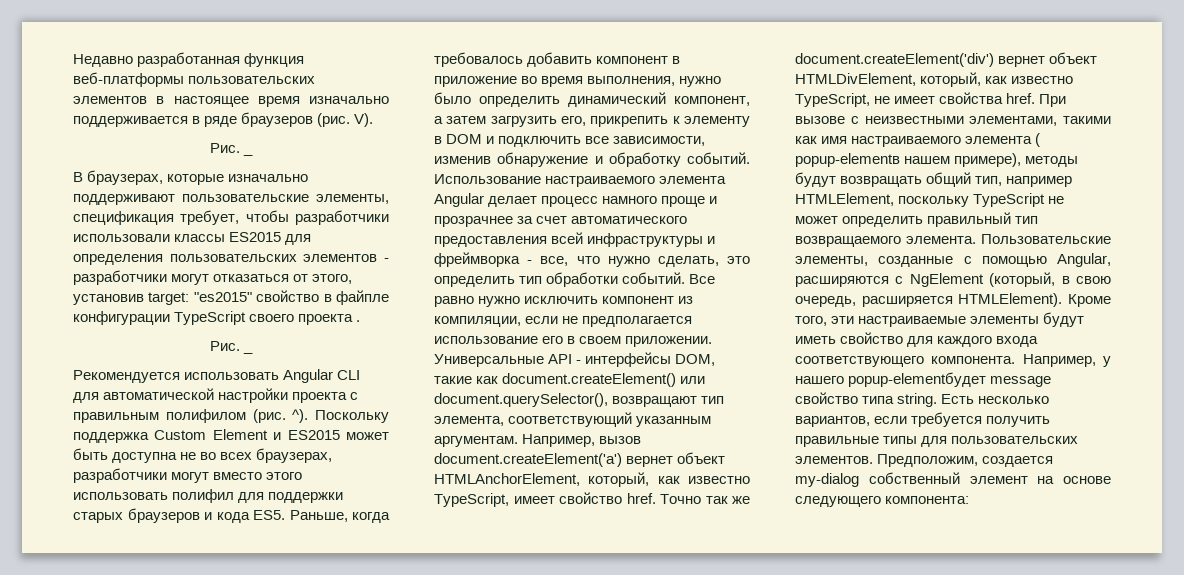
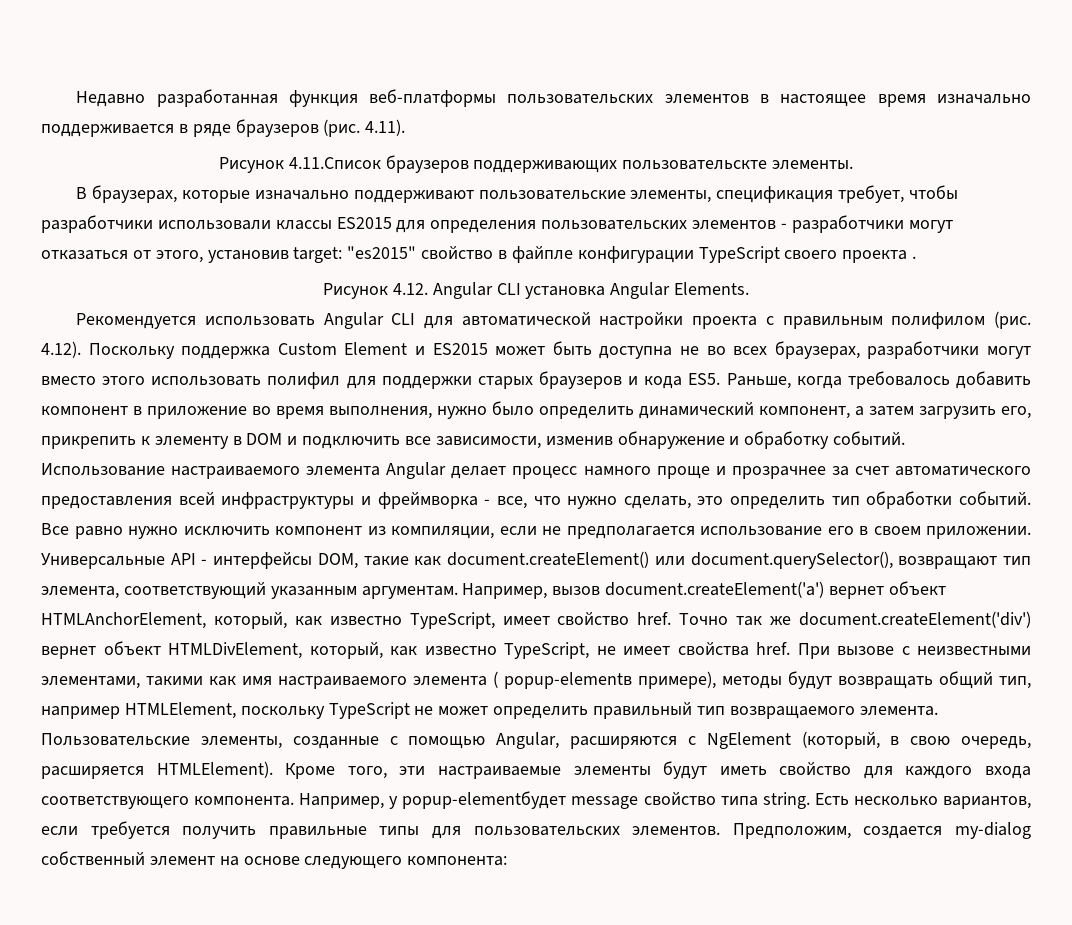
[354,113,374,127] [209,143,240,153] [243,153,254,156] V). // Рис. _ -> [365,119,406,136] [218,155,854,173] 4.11). // Рисунок 4.11.Список браузеров поддерживающих пользовательскте элементы.
[209,341,240,351] [243,351,254,354] Рис. _ -> [322,282,750,299] Рисунок 4.12. Angular CLI установка Angular Elements.
[292,409,309,423] ^). -> [41,341,81,358] 4.12).
[904,156,951,164] нашем -> (632, 680) none
[795,376,844,384] нашего -> (399, 802) none

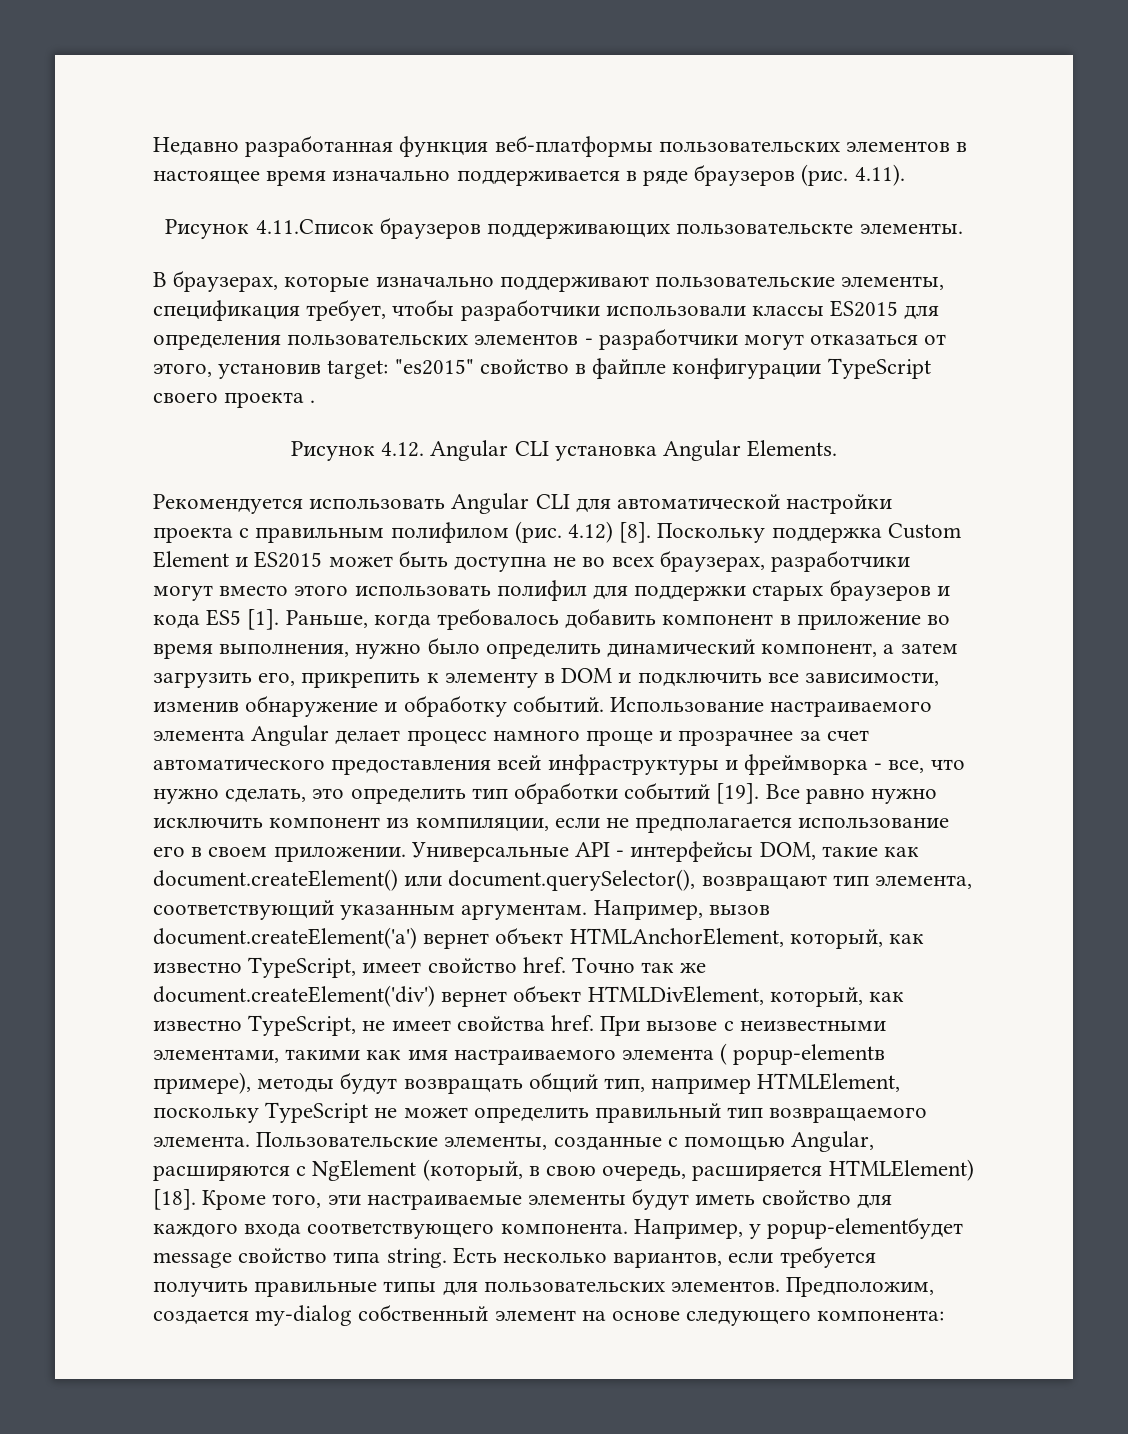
[41,341,81,358] 4.12). -> [568,521,652,543] 4.12) [8].
[688,373,721,385] ES5. -> [206,609,280,630] ES5 [1].
[958,491,1031,505] событий. -> [624,782,760,804] событий [19].
[156,761,273,778] HTMLElement). -> [828,1159,974,1181] [153,1189,196,1210] HTMLElement) [18].

